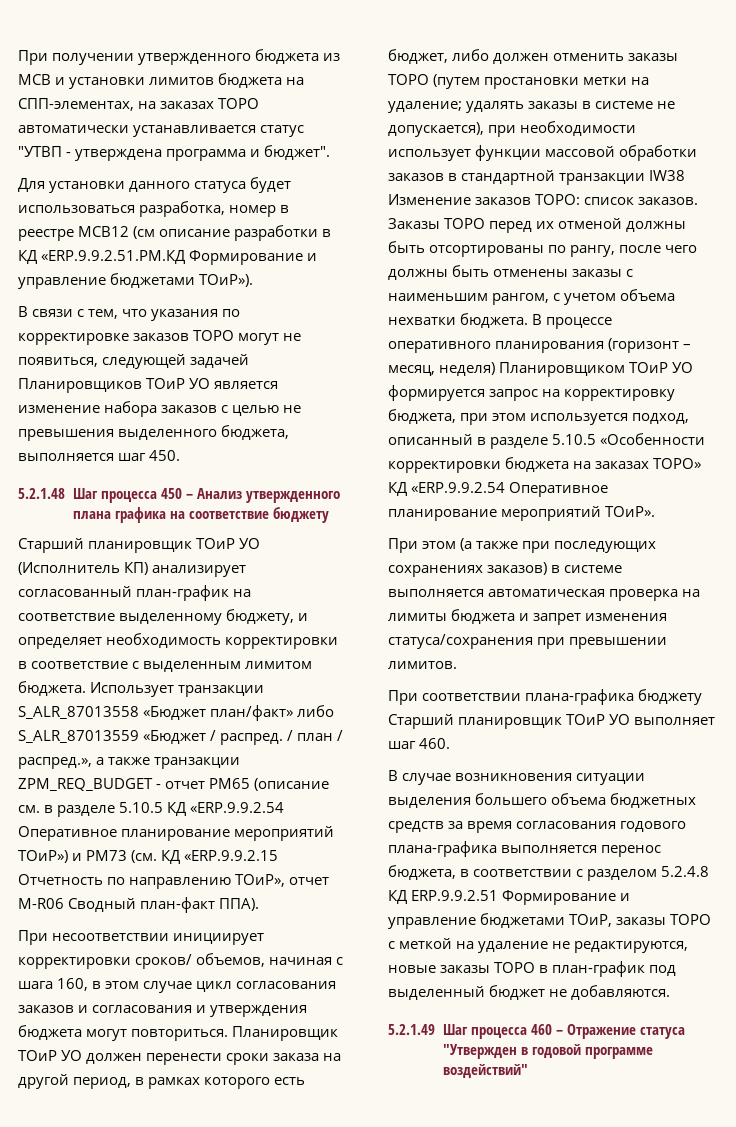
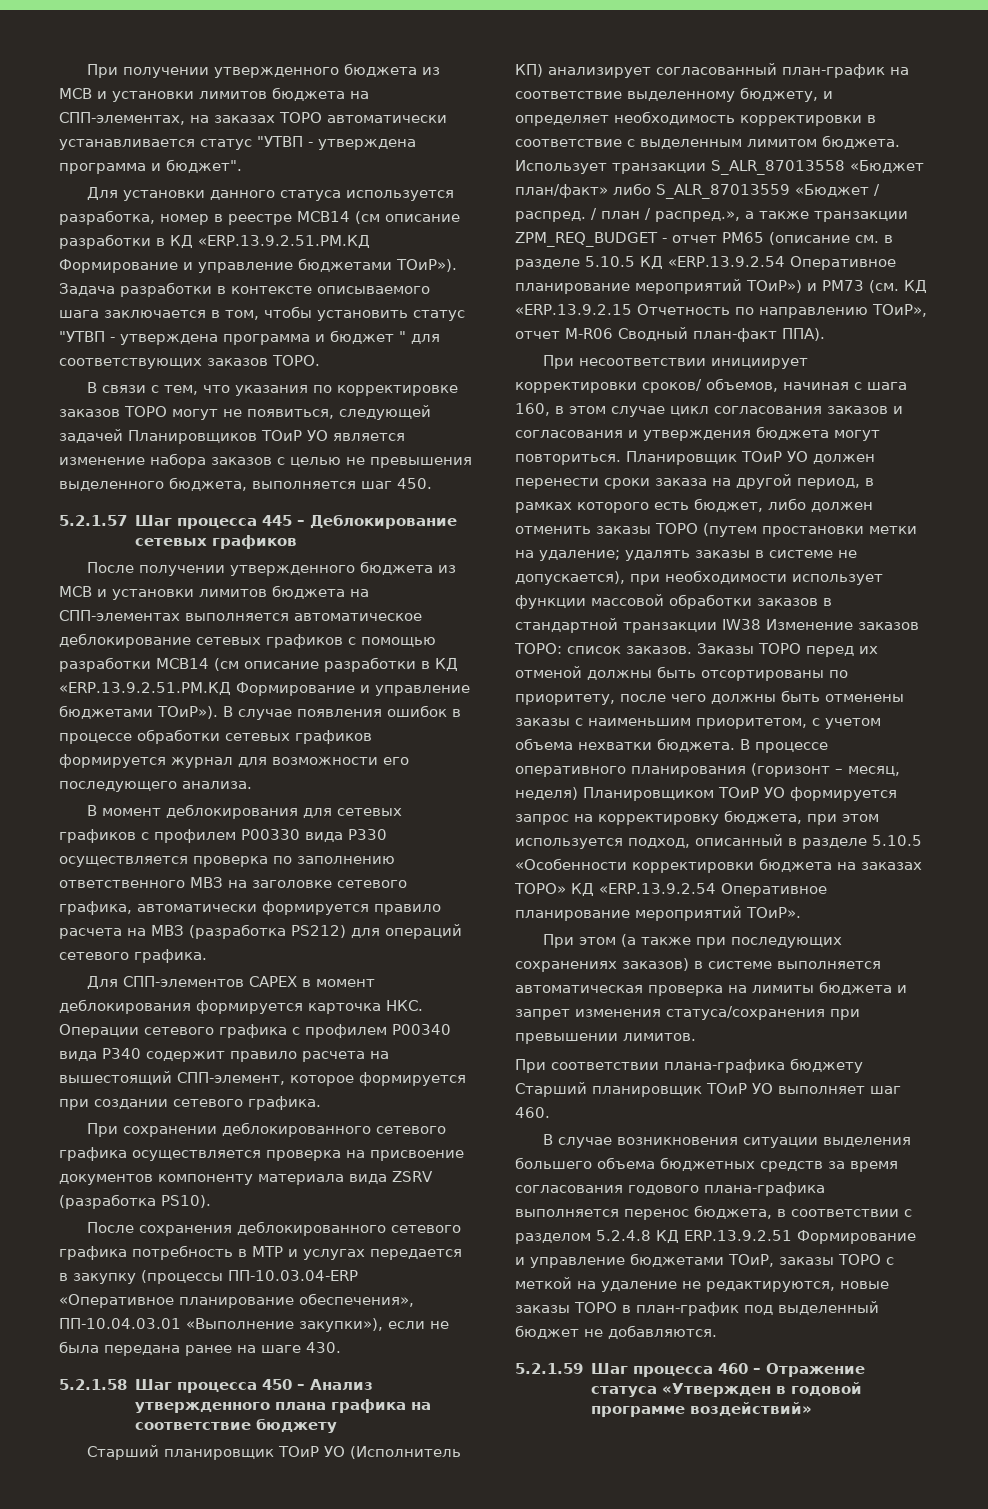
[250,177,292,193] [18,205,135,213] будет использоваться -> [346,190,455,201] используется
[78,225,332,241] [18,250,318,265] [18,273,254,289] MCB12 (см описание разработки в КД «ERP.9.9.2.51.PM.КД Формирование и управление бюджетами ТОиР»). -> [297,211,460,224] [59,234,370,249] [59,258,457,273] [59,282,430,297] [59,306,465,321] [59,330,440,345] [59,355,320,369] MCB14 (см описание разработки в КД «ERP.13.9.2.51.PM.КД Формирование и управление бюджетами ТОиР»). Задача разработки в контексте описываемого шага заключается в том, чтобы установить статус "УТВП - утверждена программа и бюджет " для соответствующих заказов ТОРО.
[18,488,65,499] 5.2.1.48 -> [59,514,457,529] [134,535,297,549] [87,561,457,576] [59,585,369,600] [59,610,422,621] [59,633,436,648] [59,657,458,672] [59,682,470,696] [59,705,461,720] [59,729,372,744] [59,754,409,768] [59,781,252,792] [87,804,403,819] [59,829,387,843] [59,856,395,867] [59,877,407,888] [59,901,441,915] [59,924,462,939] [59,949,207,963] [87,976,376,989] [59,999,423,1014] [59,1024,451,1038] [59,1048,389,1062] [59,1071,466,1086] [59,1096,321,1110] [87,1122,447,1137] [59,1147,464,1161] [59,1171,433,1185] [59,1194,211,1209] [87,1221,462,1236] [59,1245,462,1260] [59,1270,358,1284] [59,1293,414,1308] [59,1318,449,1332] [59,1341,341,1356] [59,1379,127,1390] 5.2.1.57 Шаг процесса 445 – Деблокирование сетевых графиков // После получении утвержденного бюджета из MCB и установки лимитов бюджета на СПП-элементах выполняется автоматическое деблокирование сетевых графиков с помощью разработки MCB14 (см описание разработки в КД «ERP.13.9.2.51.PM.КД Формирование и управление бюджетами ТОиР»). В случае появления ошибок в процессе обработки сетевых графиков формируется журнал для возможности его последующего анализа. // В момент деблокирования для сетевых графиков с профилем P00330 вида P330 осуществляется проверка по заполнению ответственного МВЗ на заголовке сетевого графика, автоматически формируется правило расчета на МВЗ (разработка PS212) для операций сетевого графика. // Для СПП-элементов CAPEX в момент деблокирования формируется карточка НКС. Операции сетевого графика с профилем P00340 вида P340 содержит правило расчета на вышестоящий СПП-элемент, которое формируется при создании сетевого графика. // При сохранении деблокированного сетевого графика осуществляется проверка на присвоение документов компоненту материала вида ZSRV (разработка PS10). // После сохранения деблокированного сетевого графика потребность в МТР и услугах передается в закупку (процессы ПП-10.03.04-ERP «Оперативное планирование обеспечения», ПП-10.04.03.01 «Выполнение закупки»), если не была передана ранее на шаге 430. // 5.2.1.58
[190,802,285,813] «ERP.9.9.2.54 -> [668,256,785,267] «ERP.13.9.2.54
[184,850,279,861] «ERP.9.9.2.15 -> [515,304,632,315] «ERP.13.9.2.15
[570,245,616,257] рангу, -> [515,694,615,705] приоритету,
[492,293,550,305] рангом, -> [696,718,807,729] приоритетом,
[411,482,506,493] «ERP.9.9.2.54 -> [599,883,716,894] «ERP.13.9.2.54
[411,890,499,901] ERP.9.9.2.51 -> [684,1230,792,1241] ERP.13.9.2.51
[388,1024,435,1035] 5.2.1.49 -> [515,1363,583,1374] 5.2.1.59
[442,1044,517,1059] "Утвержден -> [661,1383,771,1397] «Утвержден
[442,1064,528,1078] воздействий" -> [689,1402,812,1416] воздействий»

